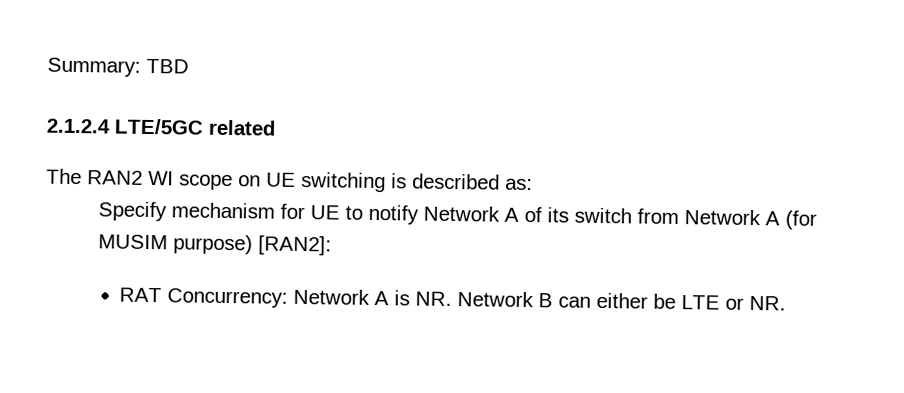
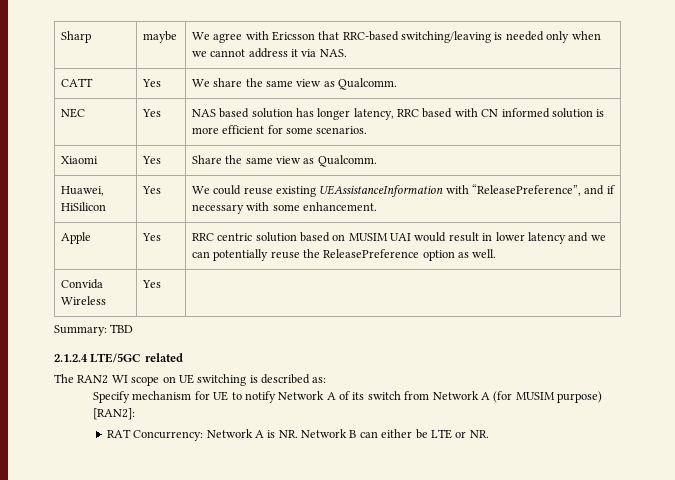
(47, 67) none -> [60,31,91,43] [142,31,177,43] [191,31,601,43] [191,48,347,58] [60,78,93,87] [141,79,161,87] [191,78,398,90] [60,108,85,118] [141,109,161,117] [191,108,605,120] [191,125,368,134] [60,156,98,164] [141,156,161,164] [191,155,377,167] [60,186,104,196] [60,202,106,211] [141,186,161,194] [191,184,615,197] [191,202,377,214] [60,232,91,244] [141,233,161,241] [191,232,606,244] [191,249,497,261] [60,279,103,289] [60,296,106,305] [141,280,161,288] Sharp | maybe | We agree with Ericsson that RRC-based switching/leaving is needed only when we cannot address it via NAS. // CATT | Yes | We share the same view as Qualcomm. // NEC | Yes | NAS based solution has longer latency, RRC based with CN informed solution is more efficient for some scenarios. // Xiaomi | Yes | Share the same view as Qualcomm. // Huawei, HiSilicon | Yes | We could reuse existing UEAssistanceInformation with “ReleasePreference”, and if necessary with some enhancement. // Apple | Yes | RRC centric solution based on MUSIM UAI would result in lower latency and we can potentially reuse the ReleasePreference option as well. // Convida Wireless | Yes | //

